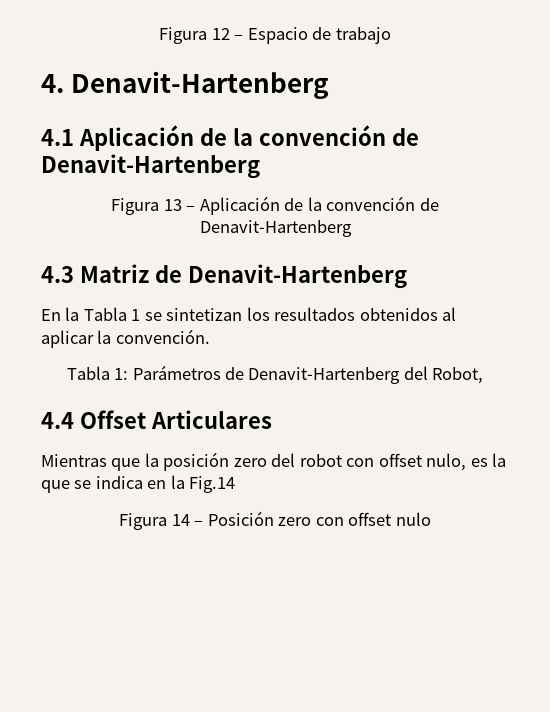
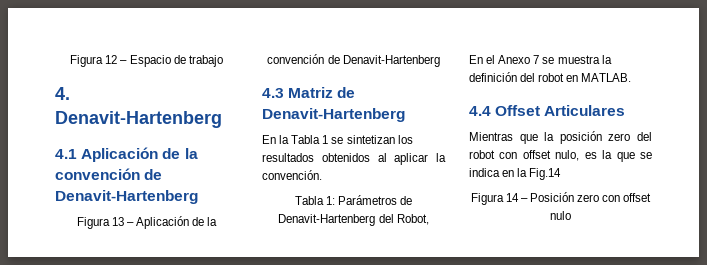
(484, 375) none -> [469,55,612,64] [469,72,632,82] // En el Anexo 7 se muestra la definición del robot en MATLAB.

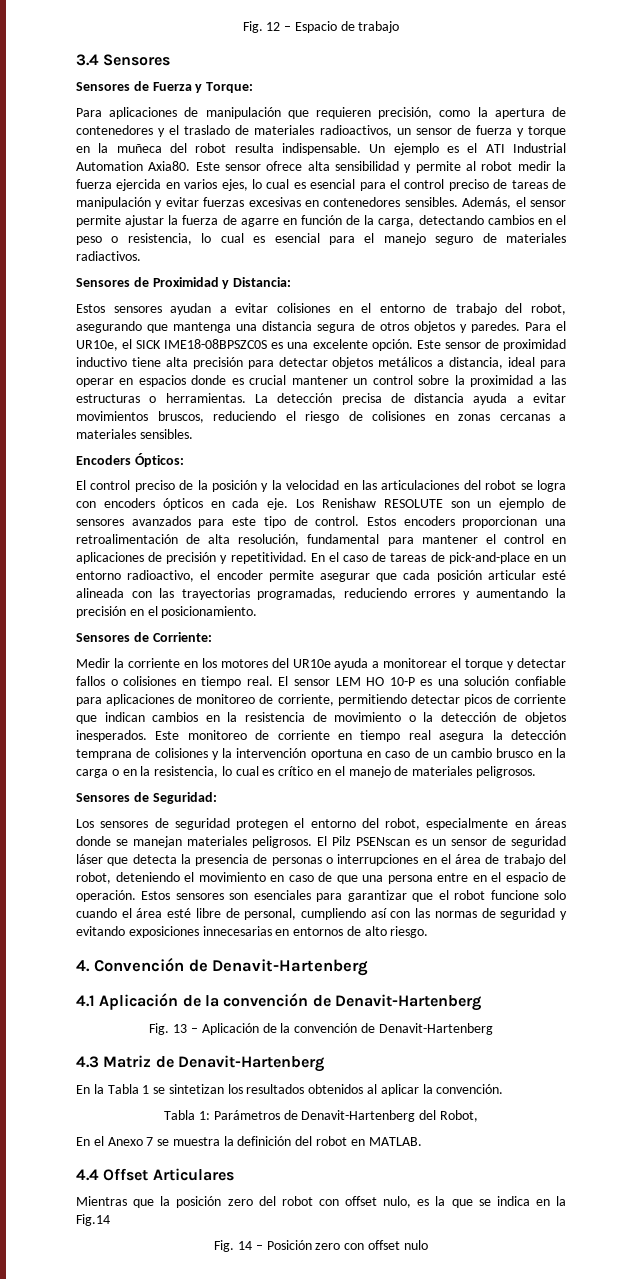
[70,55,104,67] Figura -> [242,21,263,33] Fig.
(223, 61) none -> [76,54,171,66] [76,81,254,93] [76,107,566,119] [76,125,566,137] [76,143,566,155] [76,161,566,173] [76,179,566,191] [76,197,566,209] [76,215,567,227] [76,233,566,245] [76,251,141,261] [76,277,292,289] [76,303,566,315] [76,321,566,333] [76,339,566,351] [76,357,566,369] [76,375,566,387] [76,393,567,405] [76,411,566,423] [76,429,193,439] [76,453,184,467] [76,480,566,492] [76,498,566,510] [76,516,566,528] [76,534,566,546] [76,552,566,564] [76,570,566,582] [76,588,566,600] [76,606,258,618] [76,632,212,642] [76,658,566,670] [76,676,566,688] [76,694,567,706] [76,712,566,724] [76,730,566,742] [76,748,566,760] [76,766,536,778] [76,792,217,804] [76,818,566,830] [76,836,566,848] [76,854,566,866] [76,872,566,884] [76,890,566,902] [76,908,567,920] [76,926,429,938] // 3.4 Sensores // Sensores de Fuerza y Torque: // Para aplicaciones de manipulación que requieren precisión, como la apertura de contenedores y el traslado de materiales radioactivos, un sensor de fuerza y torque en la muñeca del robot resulta indispensable. Un ejemplo es el ATI Industrial Automation Axia80. Este sensor ofrece alta sensibilidad y permite al robot medir la fuerza ejercida en varios ejes, lo cual es esencial para el control preciso de tareas de manipulación y evitar fuerzas excesivas en contenedores sensibles. Además, el sensor permite ajustar la fuerza de agarre en función de la carga, detectando cambios en el peso o resistencia, lo cual es esencial para el manejo seguro de materiales radiactivos. // Sensores de Proximidad y Distancia: // Estos sensores ayudan a evitar colisiones en el entorno de trabajo del robot, asegurando que mantenga una distancia segura de otros objetos y paredes. Para el UR10e, el SICK IME18-08BPSZC0S es una excelente opción. Este sensor de proximidad inductivo tiene alta precisión para detectar objetos metálicos a distancia, ideal para operar en espacios donde es crucial mantener un control sobre la proximidad a las estructuras o herramientas. La detección precisa de distancia ayuda a evitar movimientos bruscos, reduciendo el riesgo de colisiones en zonas cercanas a materiales sensibles. // Encoders Ópticos: // El control preciso de la posición y la velocidad en las articulaciones del robot se logra con encoders ópticos en cada eje. Los Renishaw RESOLUTE son un ejemplo de sensores avanzados para este tipo de control. Estos encoders proporcionan una retroalimentación de alta resolución, fundamental para mantener el control en aplicaciones de precisión y repetitividad. En el caso de tareas de pick-and-place en un entorno radioactivo, el encoder permite asegurar que cada posición articular esté alineada con las trayectorias programadas, reduciendo errores y aumentando la precisión en el posicionamiento. // Sensores de Corriente: // Medir la corriente en los motores del UR10e ayuda a monitorear el torque y detectar fallos o colisiones en tiempo real. El sensor LEM HO 10-P es una solución confiable para aplicaciones de monitoreo de corriente, permitiendo detectar picos de corriente que indican cambios en la resistencia de movimiento o la detección de objetos inesperados. Este monitoreo de corriente en tiempo real asegura la detección temprana de colisiones y la intervención oportuna en caso de un cambio brusco en la carga o en la resistencia, lo cual es crítico en el manejo de materiales peligrosos. // Sensores de Seguridad: // Los sensores de seguridad protegen el entorno del robot, especialmente en áreas donde se manejan materiales peligrosos. El Pilz PSENscan es un sensor de seguridad láser que detecta la presencia de personas o interrupciones en el área de trabajo del robot, deteniendo el movimiento en caso de que una persona entre en el espacio de operación. Estos sensores son esenciales para garantizar que el robot funcione solo cuando el área esté libre de personal, cumpliendo así con las normas de seguridad y evitando exposiciones innecesarias en entornos de alto riesgo.
(70, 93) none -> [94,957,208,972] Convención de
[76,217,110,229] Figura -> [149,1023,170,1035] Fig.
[470,193,504,205] Figura -> [214,1240,235,1252] Fig.

